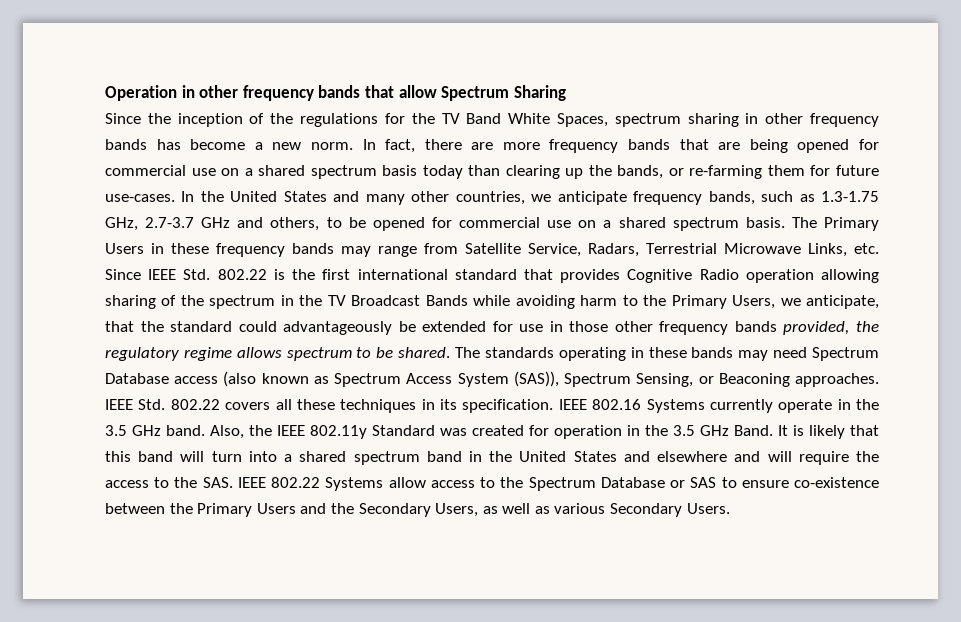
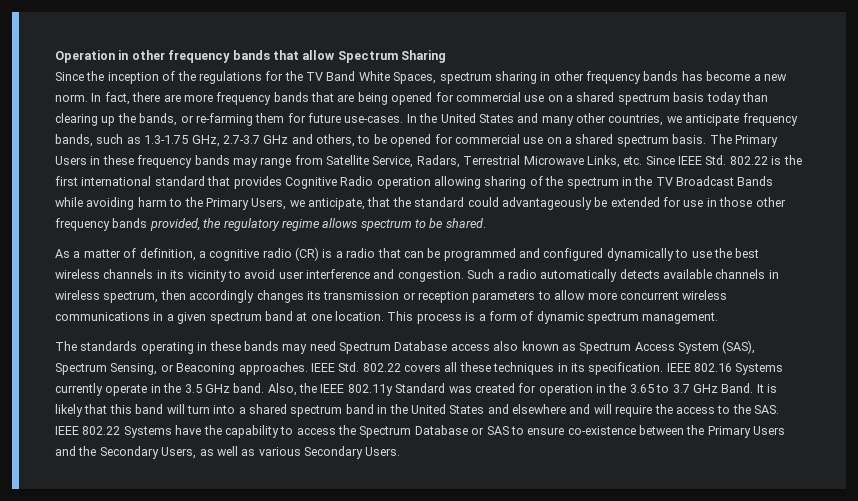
(451, 352) none -> [55,247,760,261] [55,269,779,282] [55,290,728,303] [55,311,719,324] // As a matter of definition, a cognitive radio (CR) is a radio that can be programmed and configured dynamically to use the best wireless channels in its vicinity to avoid user interference and congestion. Such a radio automatically detects available channels in wireless spectrum, then accordingly changes its transmission or reception parameters to allow more concurrent wireless communications in a given spectrum band at one location. This process is a form of dynamic spectrum management. //
[223,371,257,387] (also -> [493,341,519,351] also
[513,371,559,387] (SAS)), -> [722,340,756,354] (SAS),
[673,425,695,436] 3.5 -> [629,384,690,393] 3.65 to 3.7
[388,477,496,488] allow access to -> [175,425,336,438] have the capability to access

